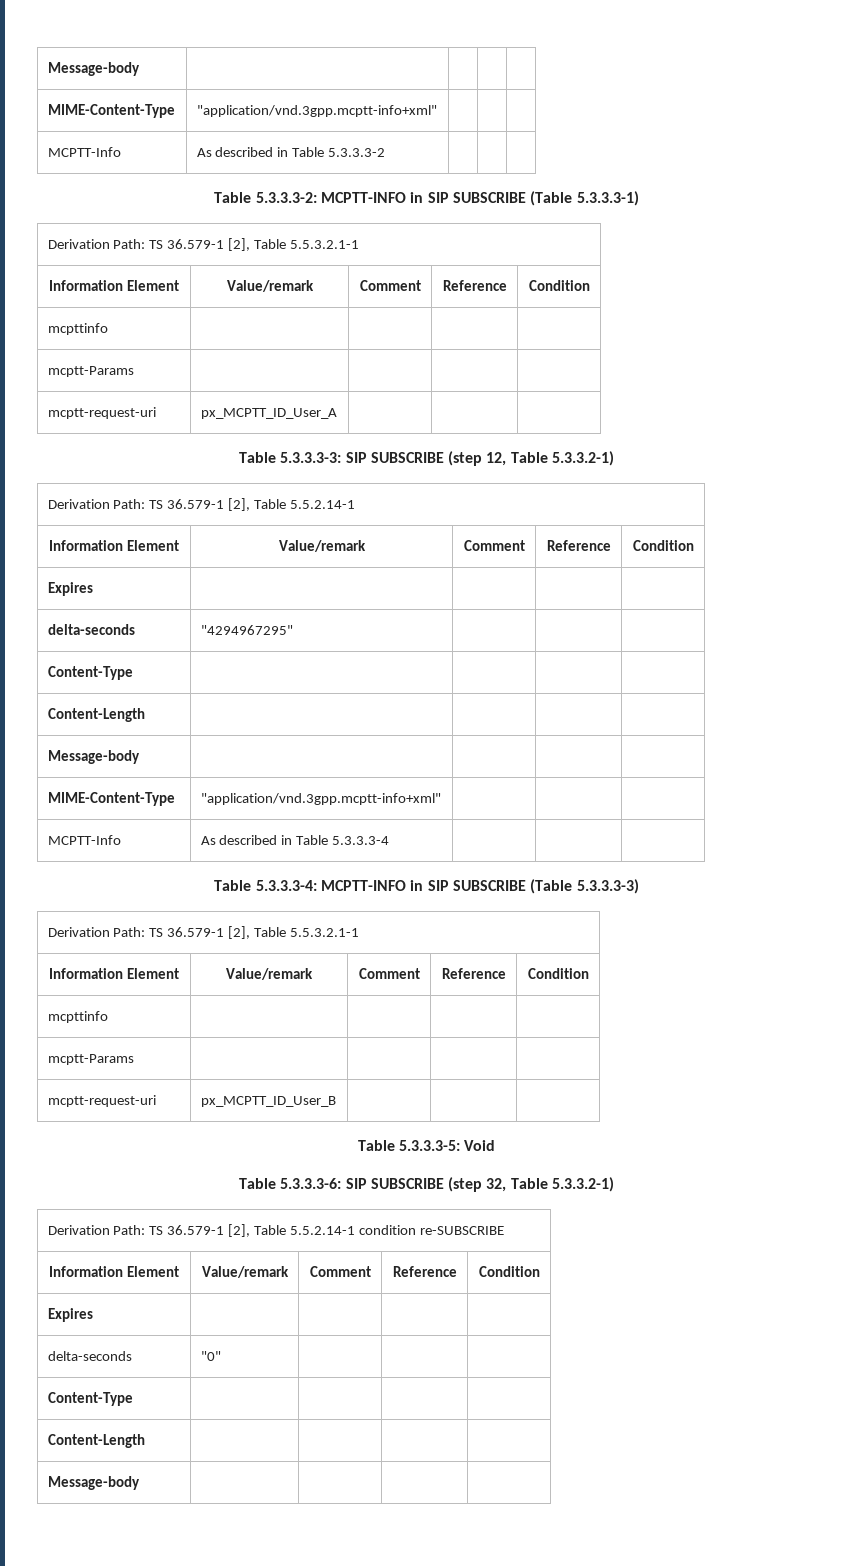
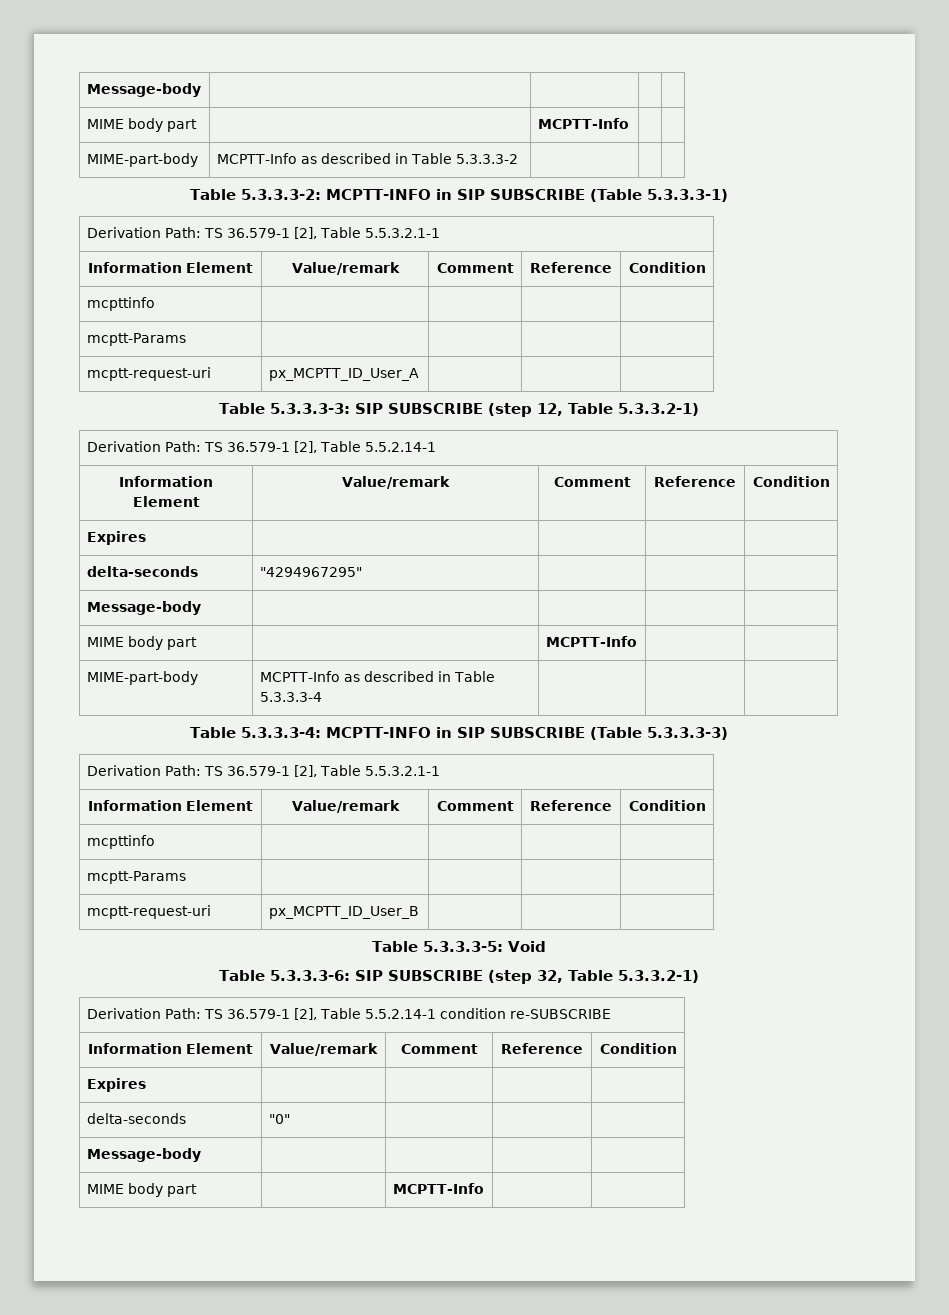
[47,62,140,76] [47,104,175,118] [196,105,437,117] [47,147,121,157] [196,148,212,157] Message-body | | | | // MIME-Content-Type | "application/vnd.3gpp.mcptt-info+xml" | | | // MCPTT-Info | As -> [86,83,201,97] [86,118,197,132] [537,118,629,129] [86,153,198,167] [216,153,317,164] Message-body | | | | // MIME body part | | MCPTT-Info | | // MIME-part-body | MCPTT-Info as
[47,666,133,680] [47,708,145,722] [47,750,140,764] [47,792,175,806] [200,793,441,805] [47,835,121,845] [200,836,216,845] // Content-Type | | | | // Content-Length | | | | // Message-body | | | | // MIME-Content-Type | "application/vnd.3gpp.mcptt-info+xml" | | | // MCPTT-Info | As -> [86,601,201,615] [86,636,197,650] [545,636,637,647] [86,671,198,685] [259,671,360,682] // Message-body | | | | // MIME body part | | MCPTT-Info | | // MIME-part-body | MCPTT-Info as
[47,1392,133,1406] [47,1434,145,1448] [47,1476,140,1490] Content-Type | | | | // Content-Length | | | | // Message-body | | -> [86,1148,201,1162] [86,1183,197,1197] [392,1183,484,1194] Message-body | | | | // MIME body part | | MCPTT-Info

